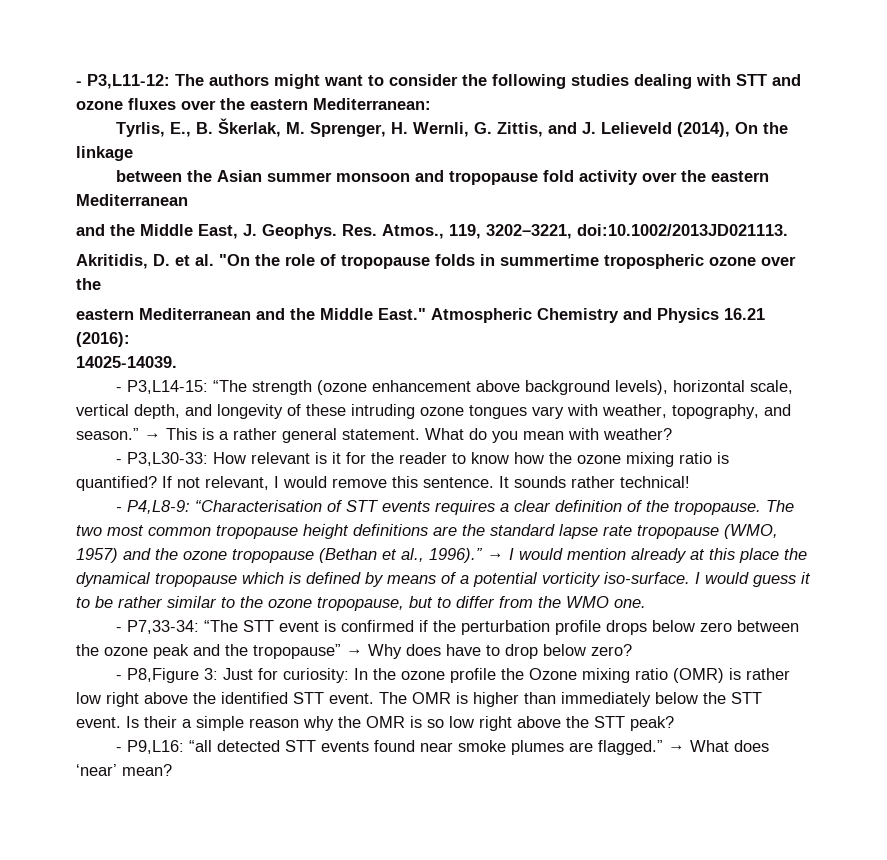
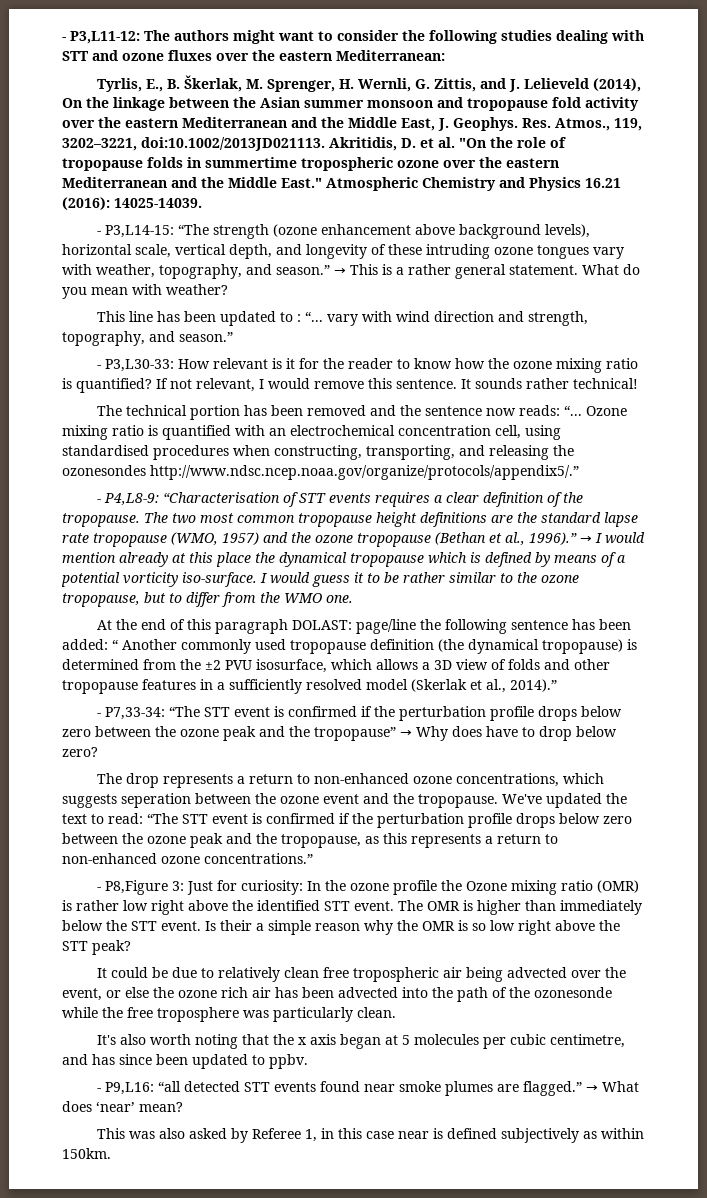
(133, 153) // -> (165, 104) none
(188, 200) // -> (287, 122) none
(788, 230) // -> (325, 144) none
(101, 284) // -> (502, 162) none
(130, 339) // -> (110, 203) none
(672, 434) none -> [96,311,588,326] [62,331,233,346] // This line has been updated to : “... vary with wind direction and strength, topography, and season.”
(690, 482) none -> [96,405,627,420] [62,425,561,440] [62,445,574,460] [62,465,579,480] // The technical portion has been removed and the sentence now reads: “... Ozone mixing ratio is quantified with an electrochemical concentration cell, using standardised procedures when constructing, transporting, and releasing the ozonesondes http://www.ndsc.ncep.noaa.gov/organize/protocols/appendix5/.”
(646, 603) none -> [96,619,631,634] [62,639,637,654] [62,659,610,673] [62,679,557,694] // At the end of this paragraph DOLAST: page/line the following sentence has been added: “ Another commonly used tropopause definition (the dynamical tropopause) is determined from the ±2 PVU isosurface, which allows a 3D view of folds and other tropopause features in a sufficiently resolved model (Skerlak et al., 2014).”
(632, 650) none -> [96,773,604,788] [62,793,627,808] [62,813,632,828] [62,833,558,848] [62,853,313,864] // The drop represents a return to non-enhanced ozone concentrations, which suggests seperation between the ozone event and the tropopause. We've updated the text to read: “The STT event is confirmed if the perturbation profile drops below zero between the ozone peak and the tropopause, as this represents a return to non-enhanced ozone concentrations.”
(674, 723) none -> [96,967,626,982] [62,987,612,1002] [62,1007,396,1022] [96,1034,625,1049] [62,1054,308,1069] // It could be due to relatively clean free tropospheric air being advected over the event, or else the ozone rich air has been advected into the path of the ozonesonde while the free troposphere was particularly clean. // It's also worth noting that the x axis began at 5 molecules per cubic centimetre, and has since been updated to ppbv.
(172, 770) none -> [96,1128,644,1143] [62,1148,111,1159] // This was also asked by Referee 1, in this case near is defined subjectively as within 150km.

